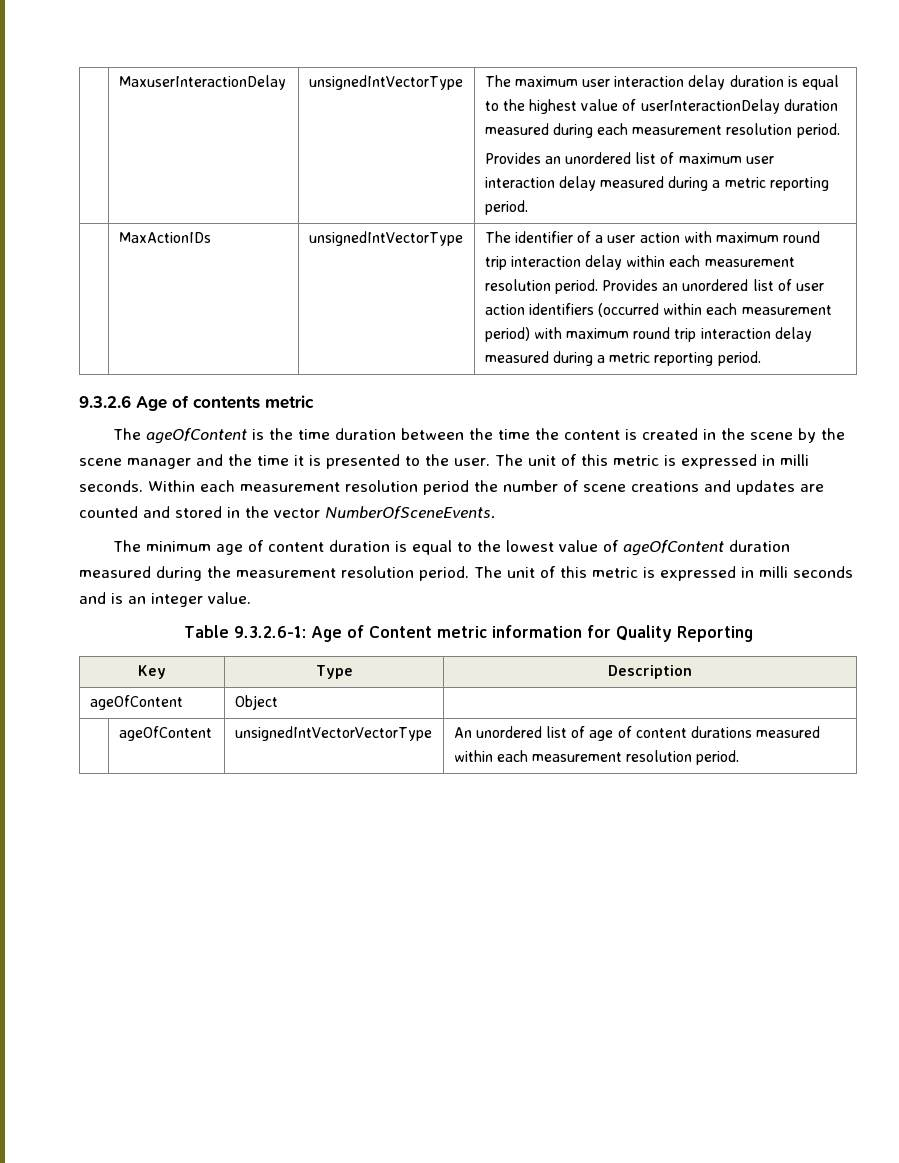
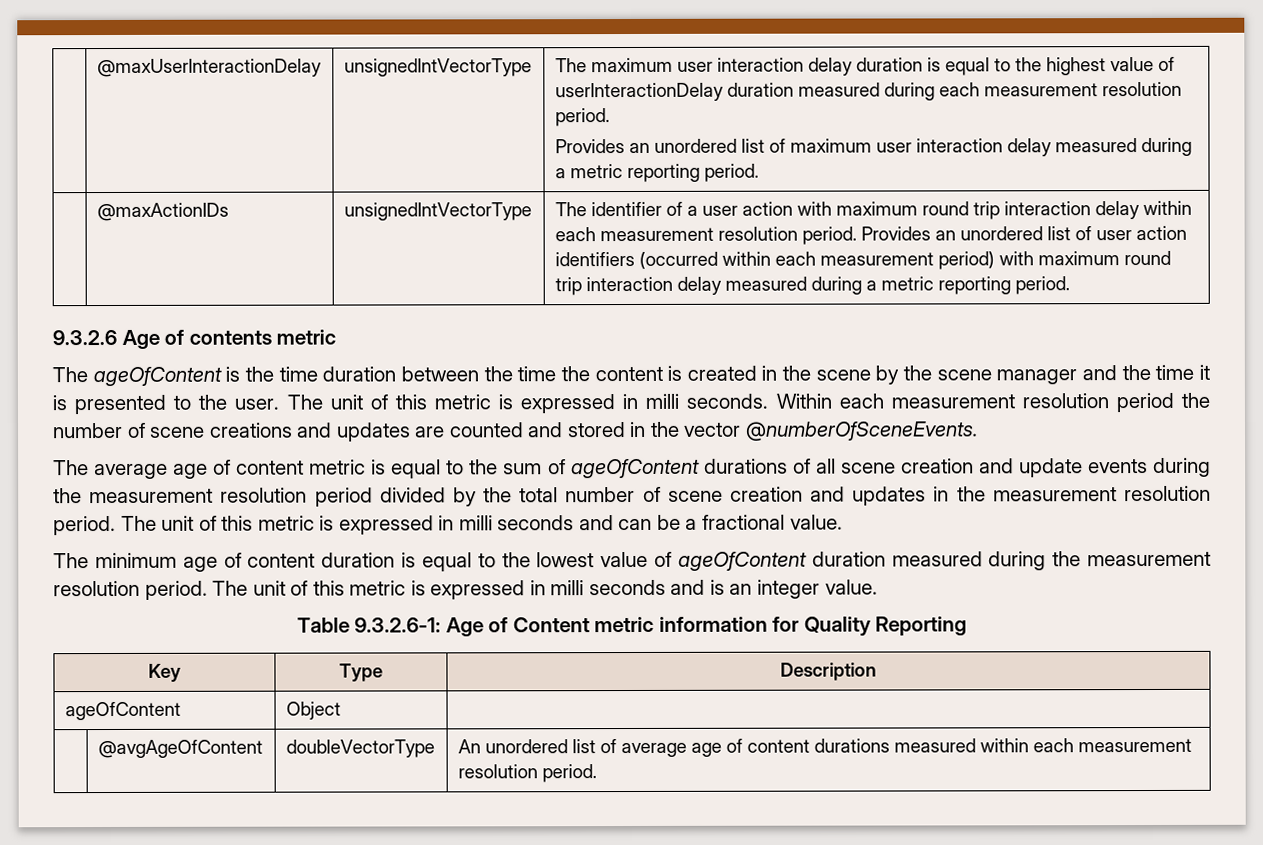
[118,75,286,90] | MaxuserInteractionDelay -> [96,58,322,78] | @maxUserInteractionDelay
[118,232,211,243] MaxActionIDs -> [96,202,229,222] @maxActionIDs
[325,506,495,519] NumberOfSceneEvents. -> [744,421,979,441] [53,457,1211,480] [53,485,1211,507] [53,514,843,536] @numberOfSceneEvents. // The average age of content metric is equal to the sum of ageOfContent durations of all scene creation and update events during the measurement resolution period divided by the total number of scene creation and updates in the measurement resolution period. The unit of this metric is expressed in milli seconds and can be a fractional value.
[118,726,212,741] [234,726,432,741] ageOfContent | unsignedIntVectorVectorType -> [97,739,263,759] [285,739,435,758] @avgAgeOfContent | doubleVectorType
(586, 732) none -> [620,742,687,758] average

